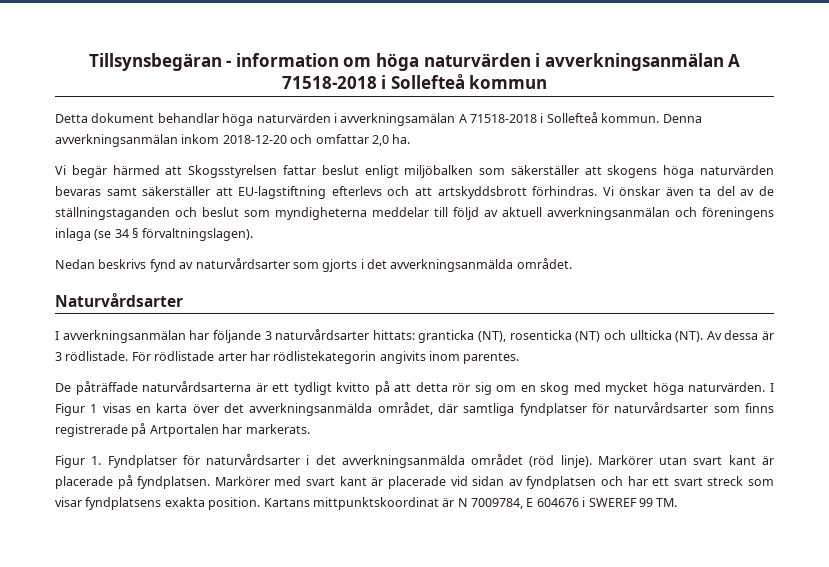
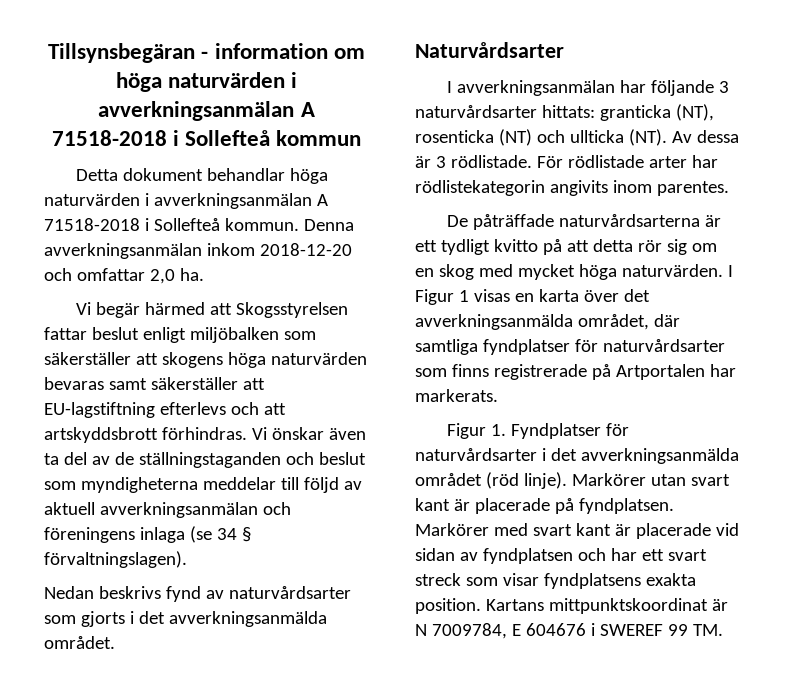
[340,113,456,126] avverkningsamälan -> [153,193,312,209] avverkningsanmälan

